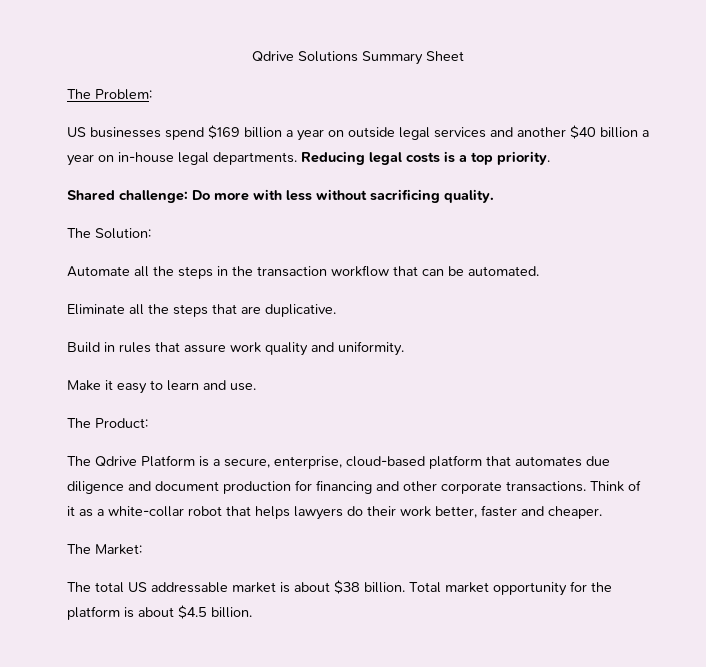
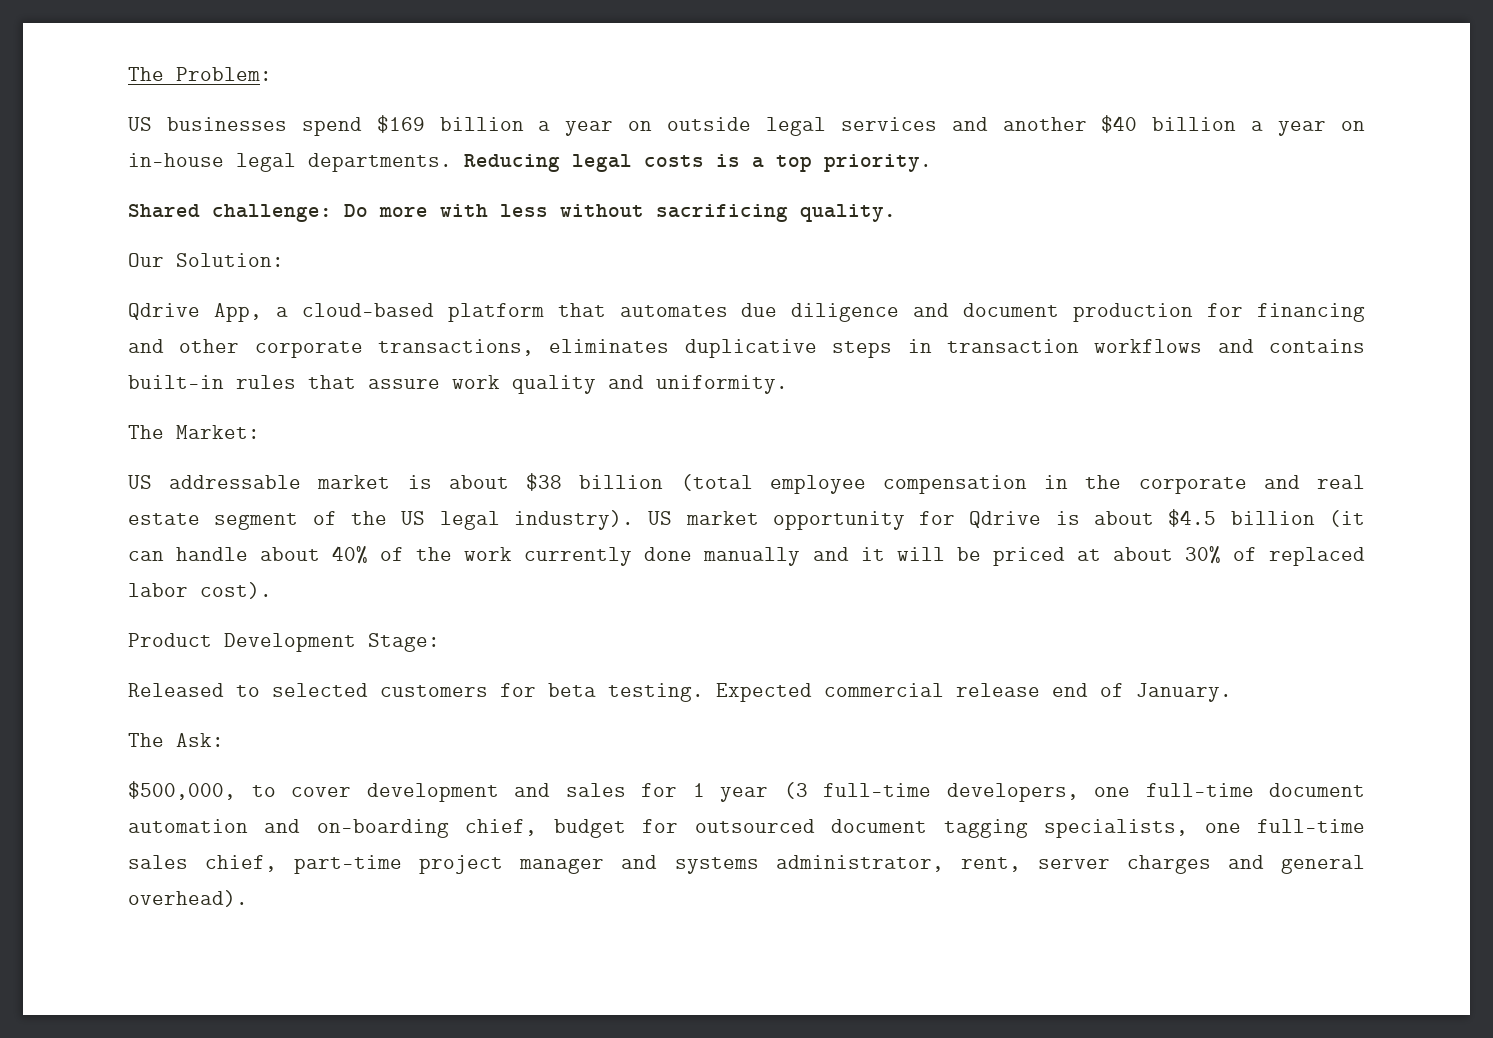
[252,51,464,65] Qdrive Solutions Summary Sheet // -> (128, 74) none
[67,228,91,238] The -> [128,253,164,267] Our
[67,265,539,279] [67,304,336,317] [67,341,404,356] [67,380,256,394] [67,418,148,428] [67,455,342,469] Automate all the steps in the transaction workflow that can be automated. // Eliminate all the steps that are duplicative. // Build in rules that assure work quality and uniformity. // Make it easy to learn and use. // The Product: // The Qdrive Platform is a secure, enterprise, -> [128,303,288,322] Qdrive App, a
[506,480,641,492] [67,505,602,520] transactions. Think of it as a white-collar robot that helps lawyers do their work better, faster and cheaper. -> [378,339,1365,358] [128,375,788,394] transactions, eliminates duplicative steps in transaction workflows and contains built-in rules that assure work quality and uniformity.
[67,582,124,593] The total -> (260, 432) none
[364,582,441,593] billion. Total -> [579,474,1365,494] [128,510,673,530] billion (total employee compensation in the corporate and real estate segment of the US legal industry). US
[591,582,612,592] [67,606,120,620] the platform -> [969,511,1042,528] Qdrive
[211,607,252,618] billion. -> [1230,510,1365,527] [128,546,1365,566] [128,582,272,599] [128,633,440,652] [128,683,1232,702] [128,733,224,747] [128,781,1365,802] [128,819,1366,838] [128,855,1365,874] [128,890,248,907] billion (it can handle about 40% of the work currently done manually and it will be priced at about 30% of replaced labor cost). // Product Development Stage: // Released to selected customers for beta testing. Expected commercial release end of January. // The Ask: // $500,000, to cover development and sales for 1 year (3 full-time developers, one full-time document automation and on-boarding chief, budget for outsourced document tagging specialists, one full-time sales chief, part-time project manager and systems administrator, rent, server charges and general overhead).

